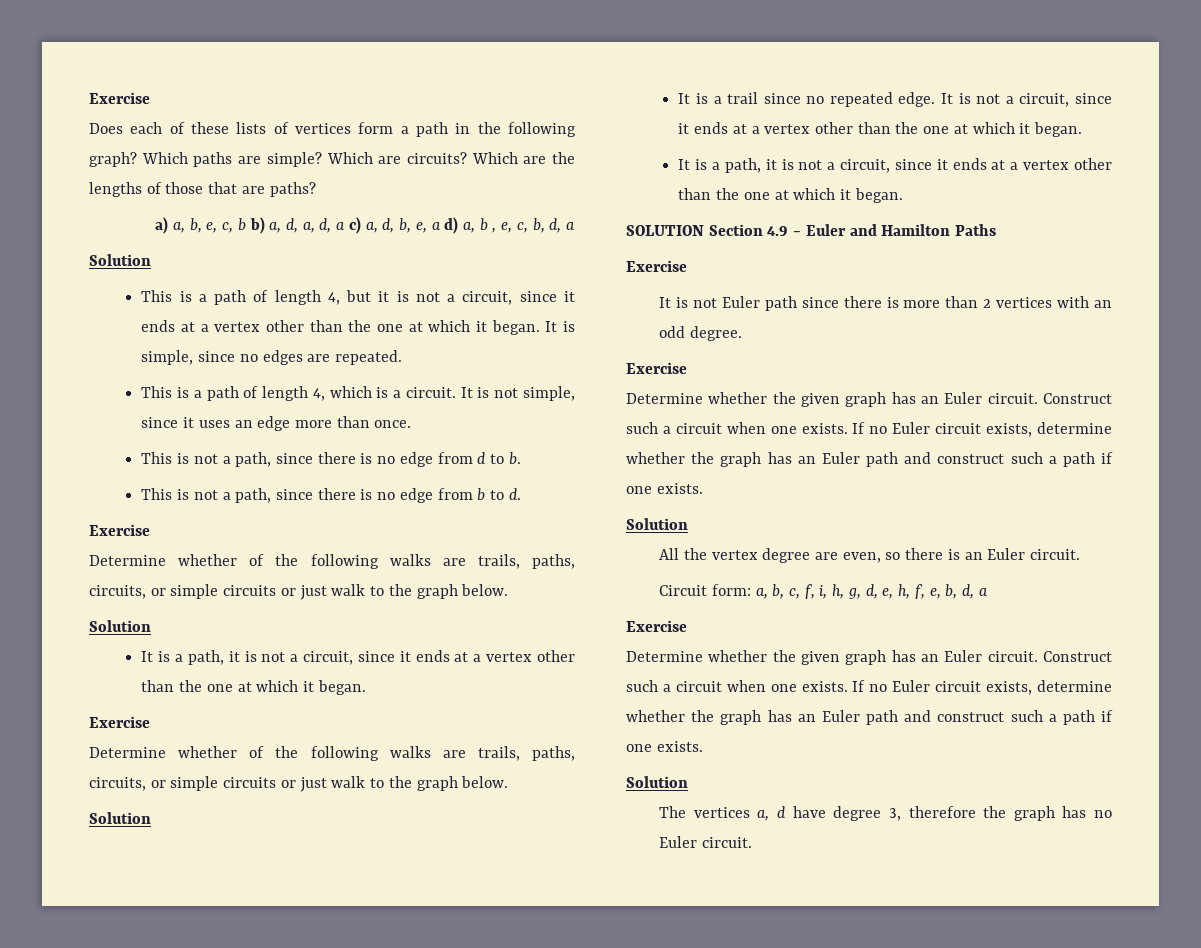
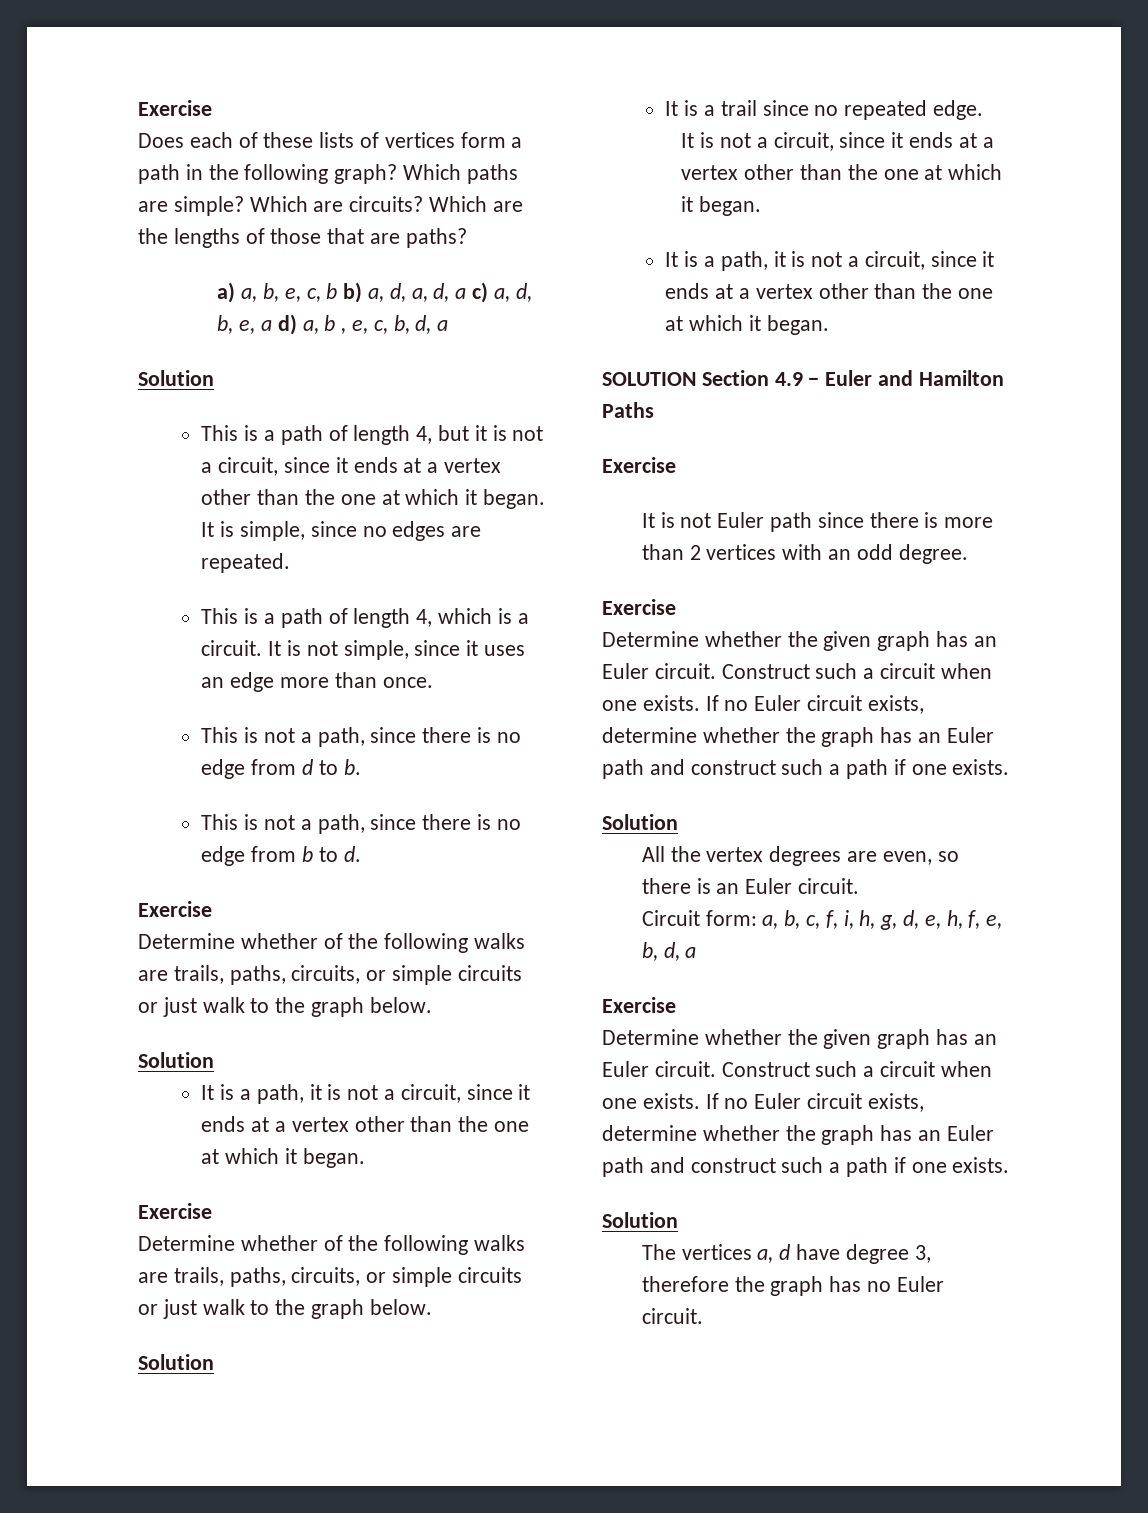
(936, 99) none -> (983, 110) //
[762,548,811,563] degree -> [769,846,842,866] degrees

